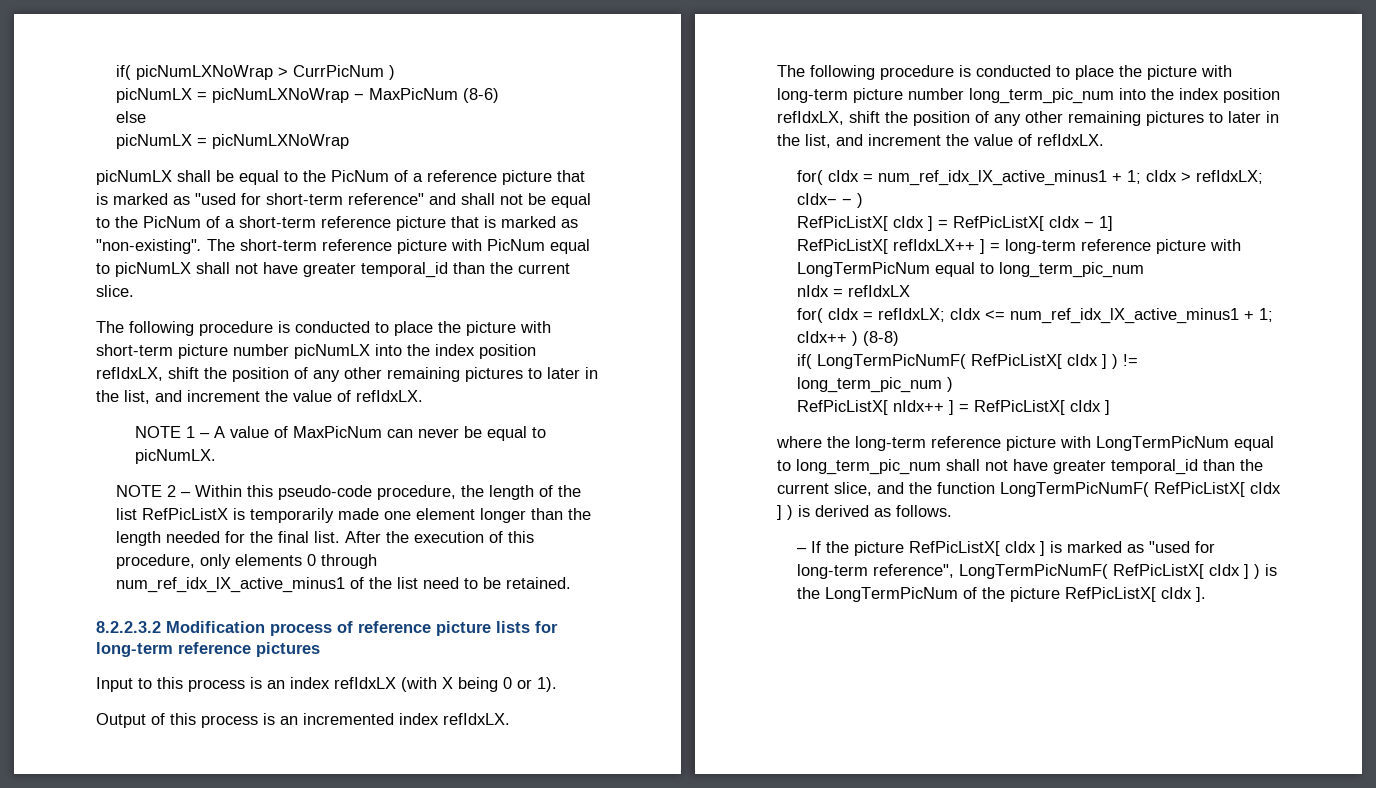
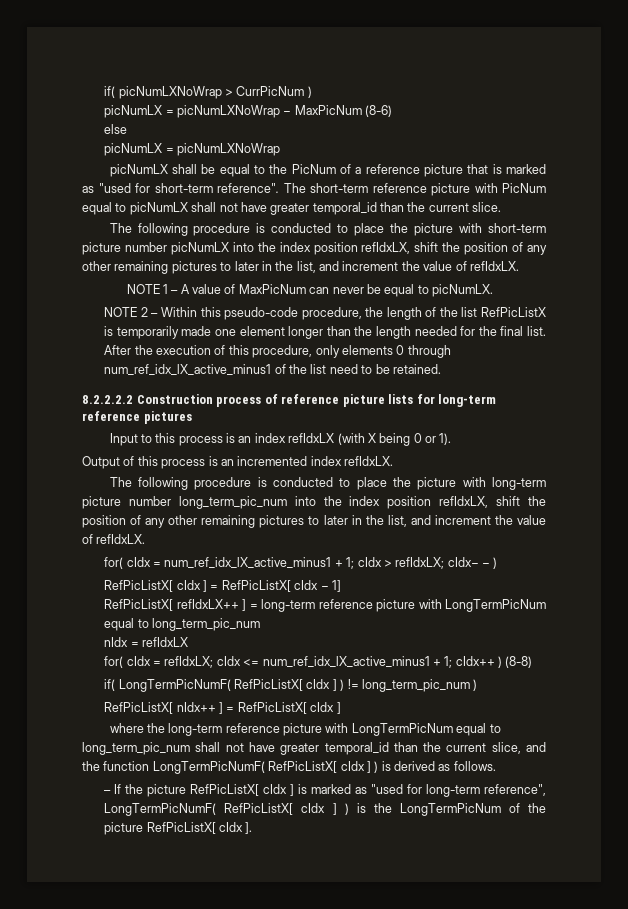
[348,193,591,208] [96,216,578,231] [96,239,202,254] reference" and shall not be equal to the PicNum of a short-term reference picture that is marked as "non-existing". -> [217,183,279,193] reference".
[96,621,265,633] 8.2.2.3.2 Modification -> [82,394,213,404] 8.2.2.2.2 Construction

